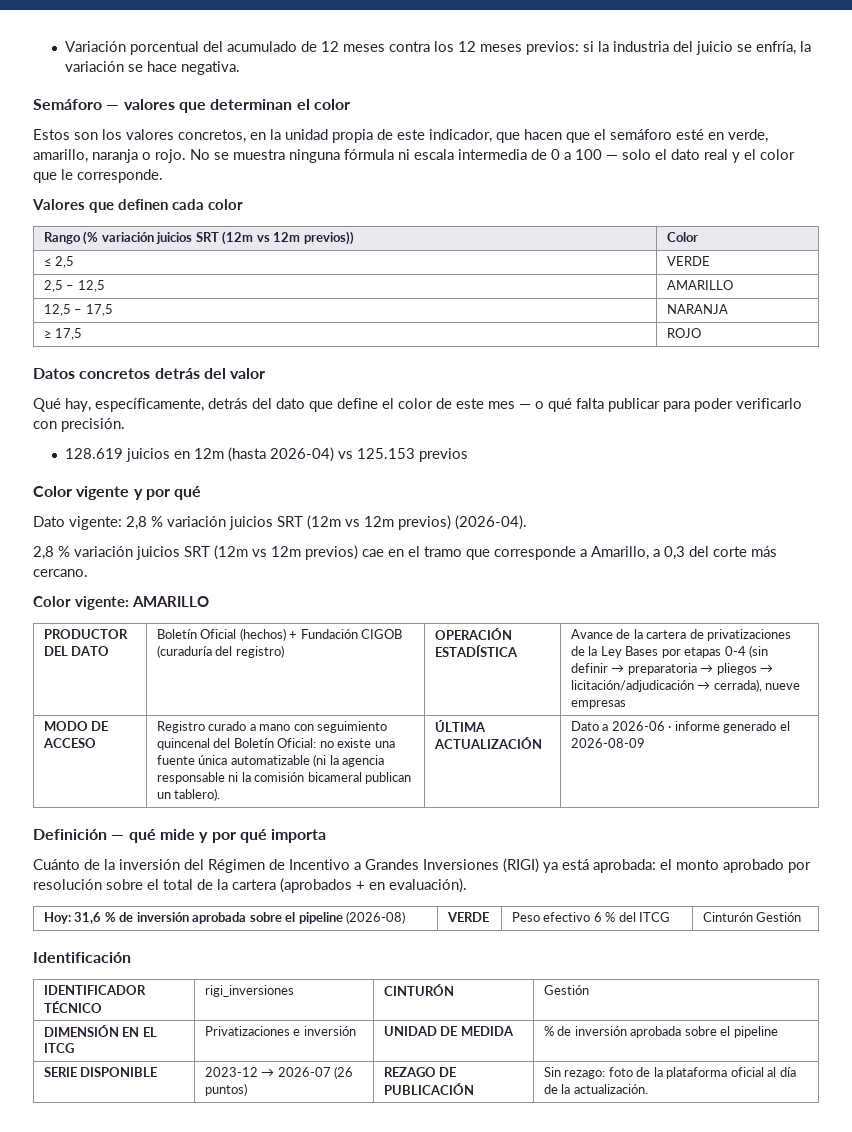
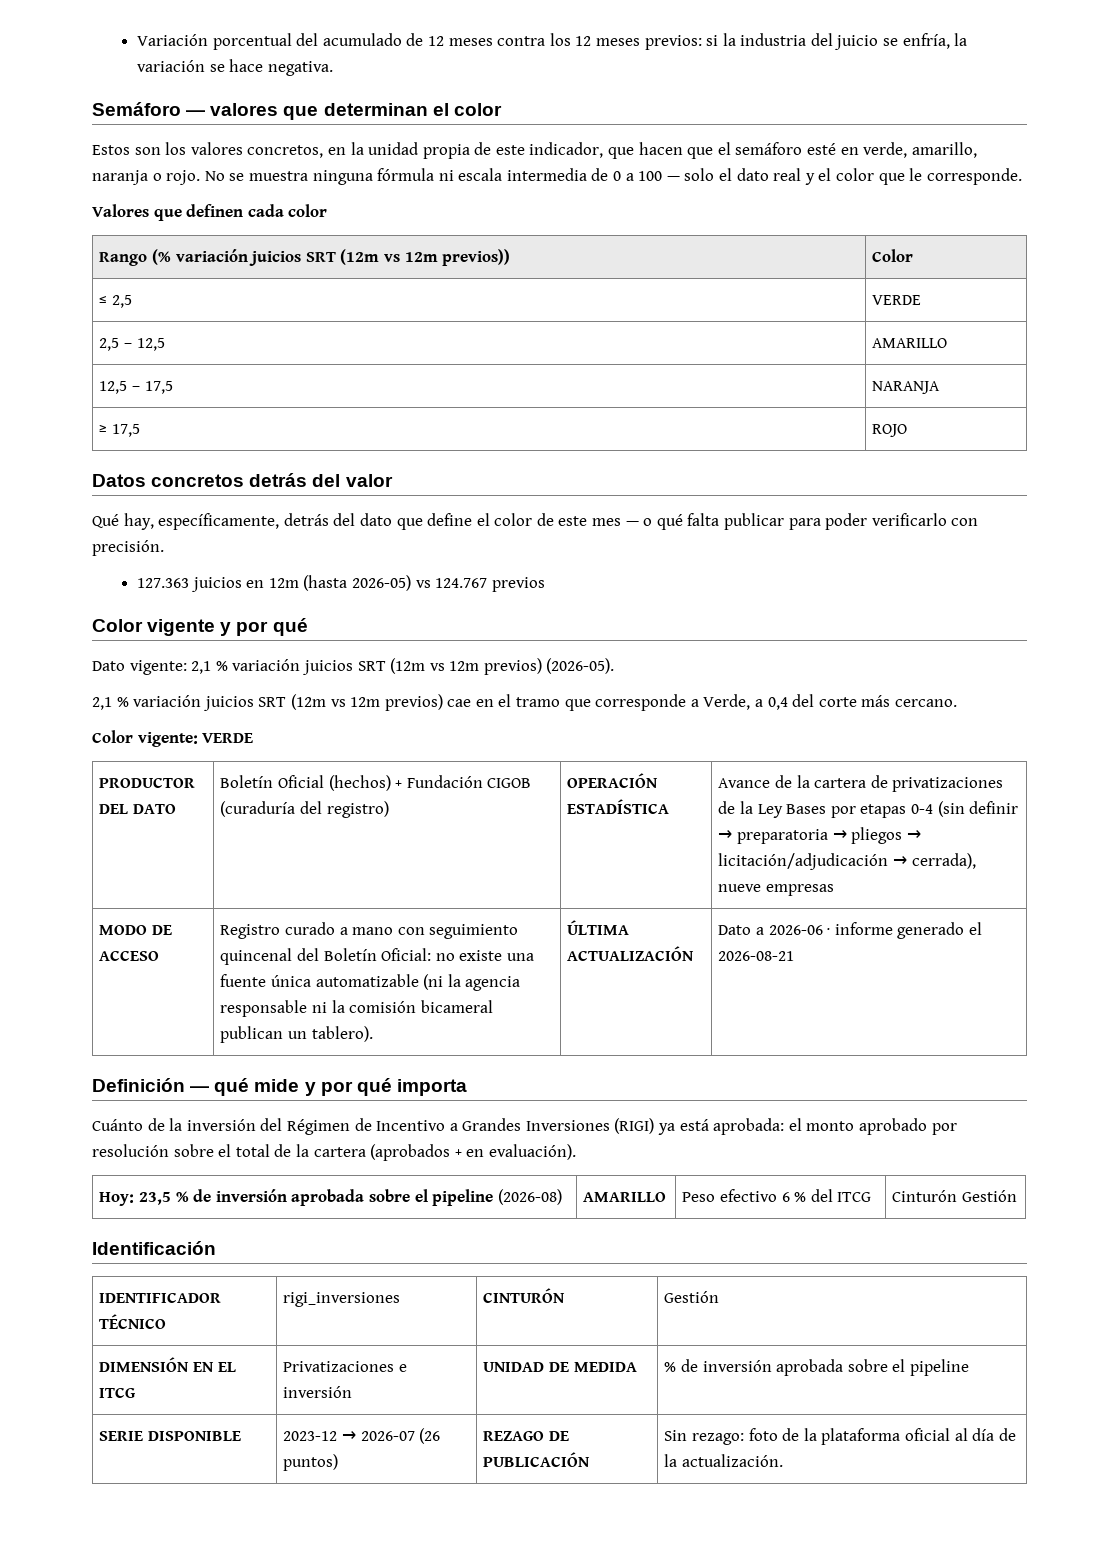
[65,448,124,459] 128.619 -> [137,578,190,588] 127.363
[270,447,416,462] 2026-04) vs 125.153 -> [351,575,488,591] 2026-05) vs 124.767
[126,515,527,530] [33,546,54,560] 2,8 % variación juicios SRT (12m vs 12m previos) (2026-04). // 2,8 -> [191,658,615,675] [92,697,112,710] 2,1 % variación juicios SRT (12m vs 12m previos) (2026-05). // 2,1
[591,546,685,560] Amarillo, a 0,3 -> [703,694,788,710] Verde, a 0,4
[132,596,209,607] AMARILLO -> [202,733,254,743] VERDE
[570,738,645,748] 2026-08-09 -> [718,951,795,961] 2026-08-21
[74,912,102,924] 31,6 -> [138,1192,171,1205] 23,5
[446,912,489,922] VERDE -> [583,1192,667,1202] AMARILLO

